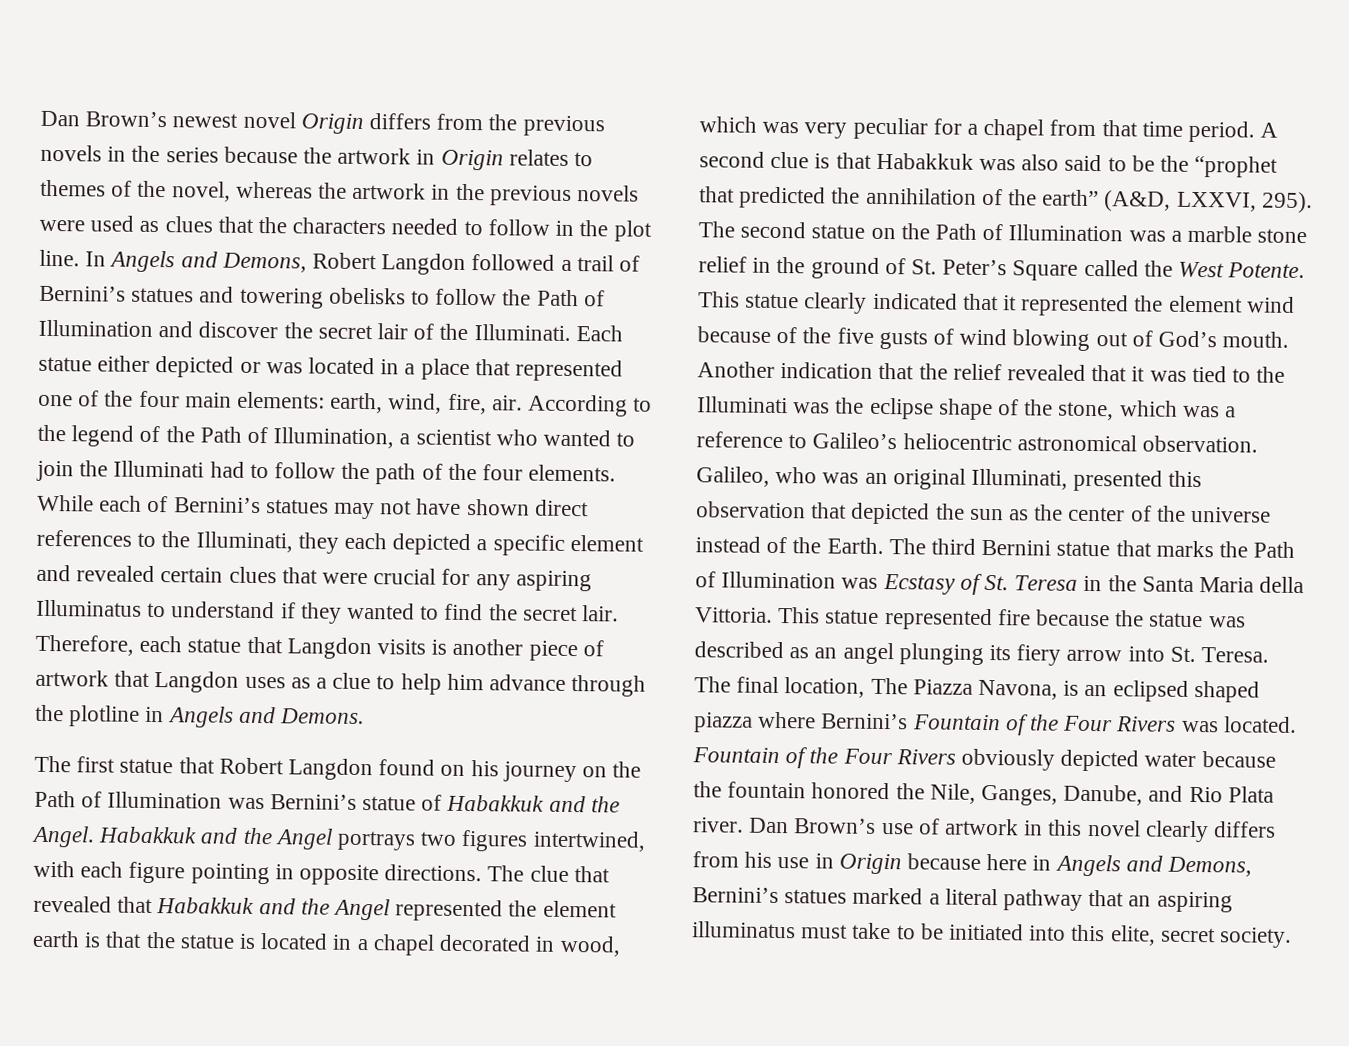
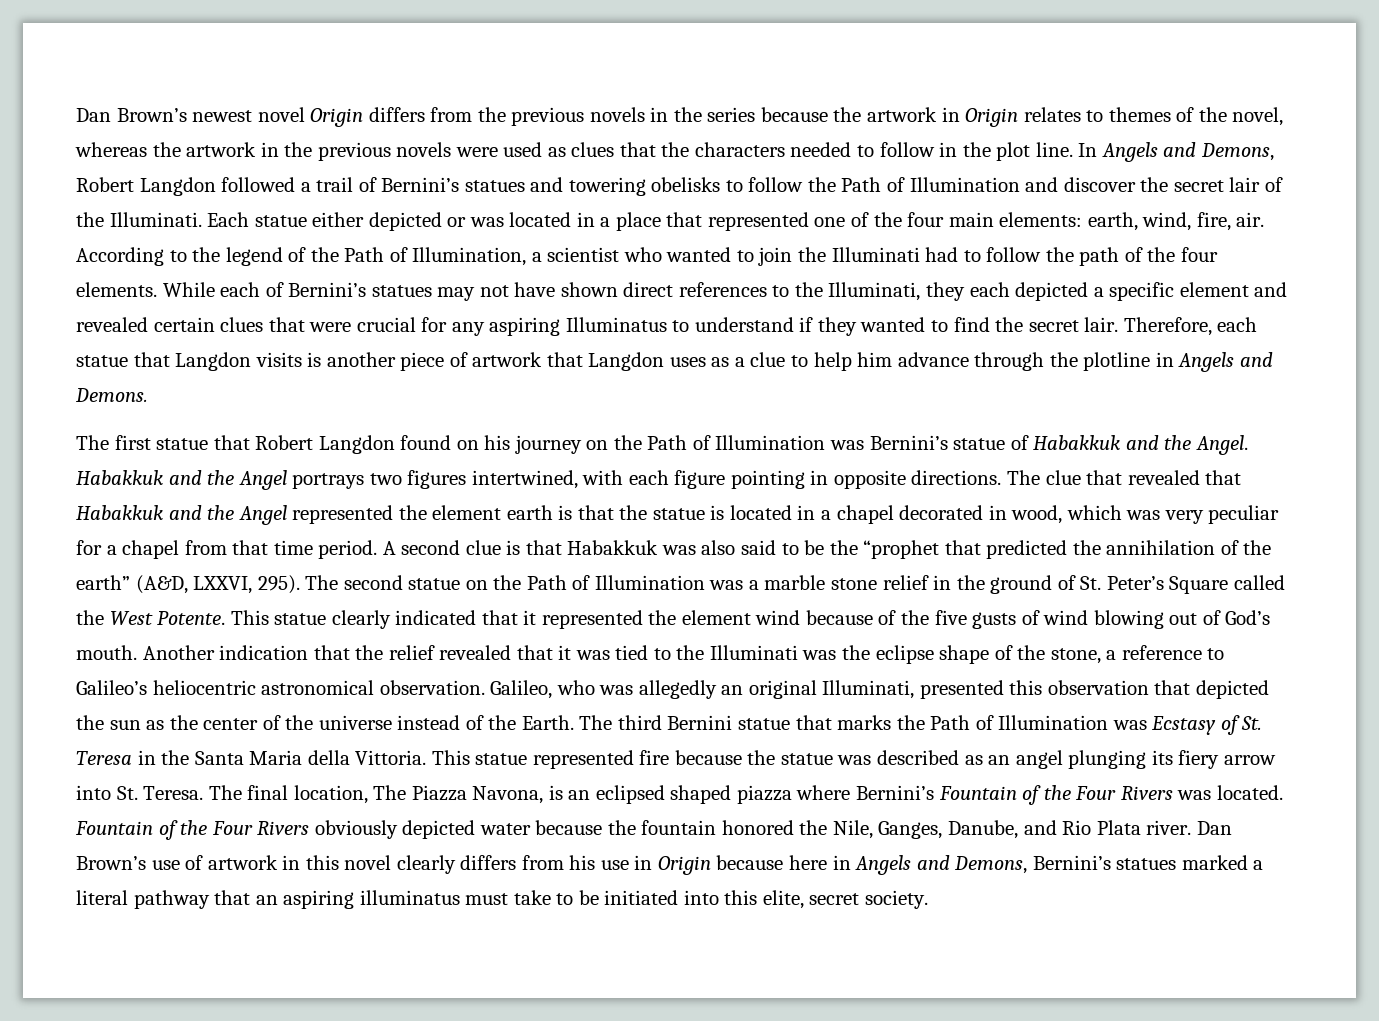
[1119,400,1220,418] which was -> (1101, 656) none
(860, 478) none -> [638,680,717,699] allegedly

